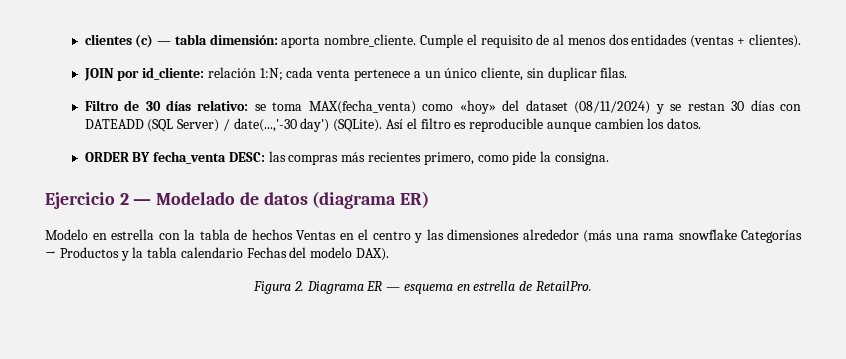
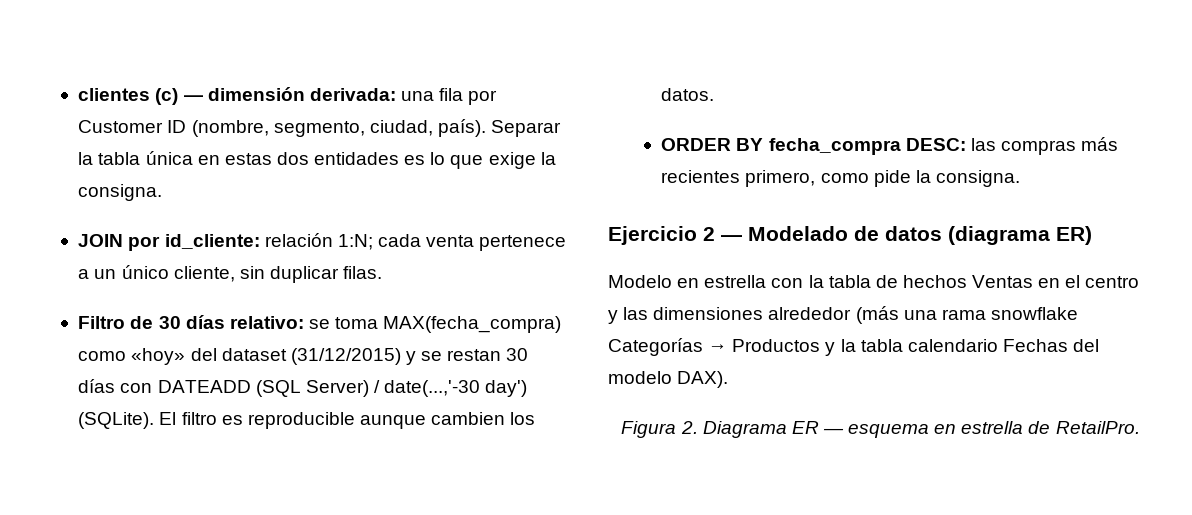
[174,34,801,48] tabla dimensión: aporta nombre_cliente. Cumple el requisito de al menos dos entidades (ventas + clientes). -> [207,87,498,105] [78,119,562,137] [78,151,556,169] [78,184,163,201] dimensión derivada: una fila por Customer ID (nombre, segmento, ciudad, país). Separar la tabla única en estas dos entidades es lo que exige la consigna.
[308,100,416,114] MAX(fecha_venta) -> [383,316,562,333] MAX(fecha_compra)
[574,101,651,114] (08/11/2024) -> [290,348,401,365] (31/12/2015)
[386,118,417,129] Así el -> [159,412,177,425] El
[153,151,227,164] fecha_venta -> [768,138,901,155] fecha_compra

